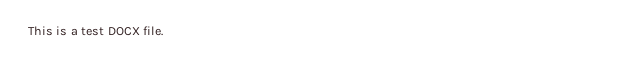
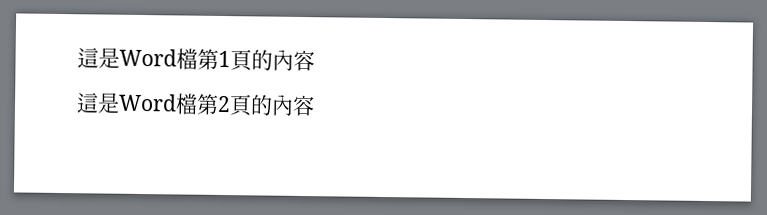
[28,26,163,36] This is a test DOCX file. -> [77,47,315,72] [76,92,315,117] 這是Word檔第1頁的內容 // 這是Word檔第2頁的內容

